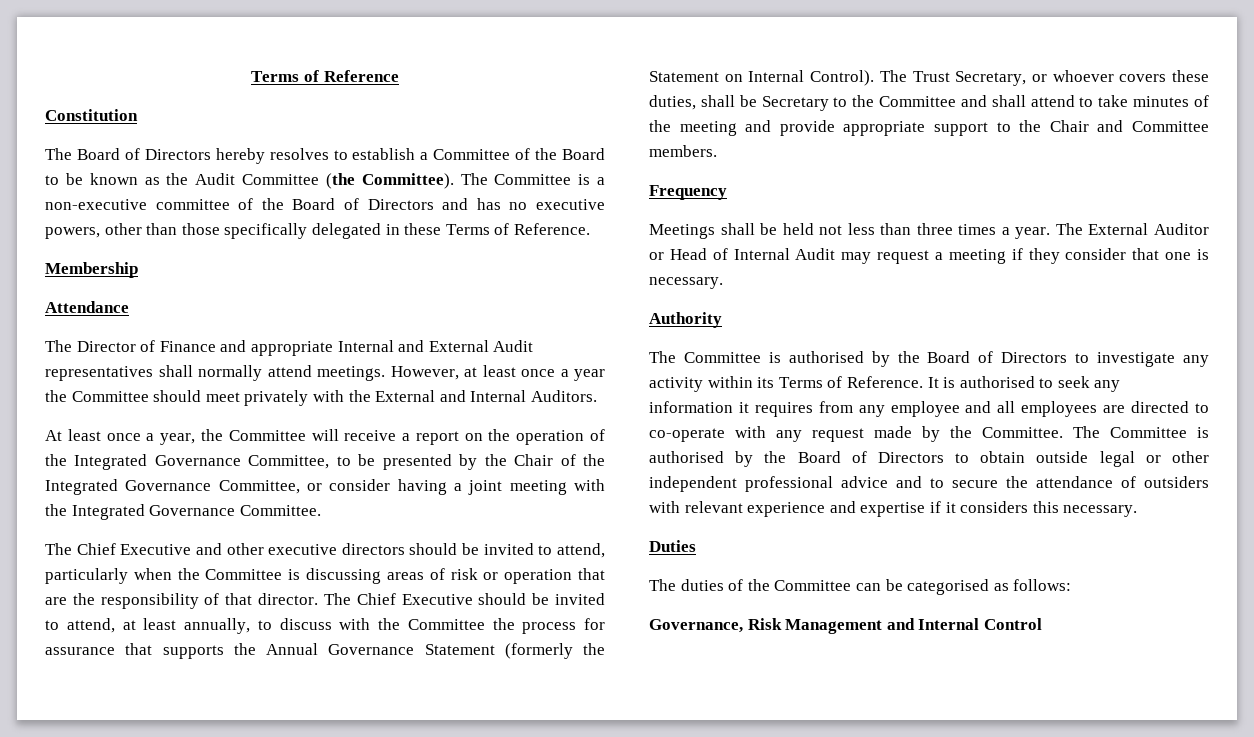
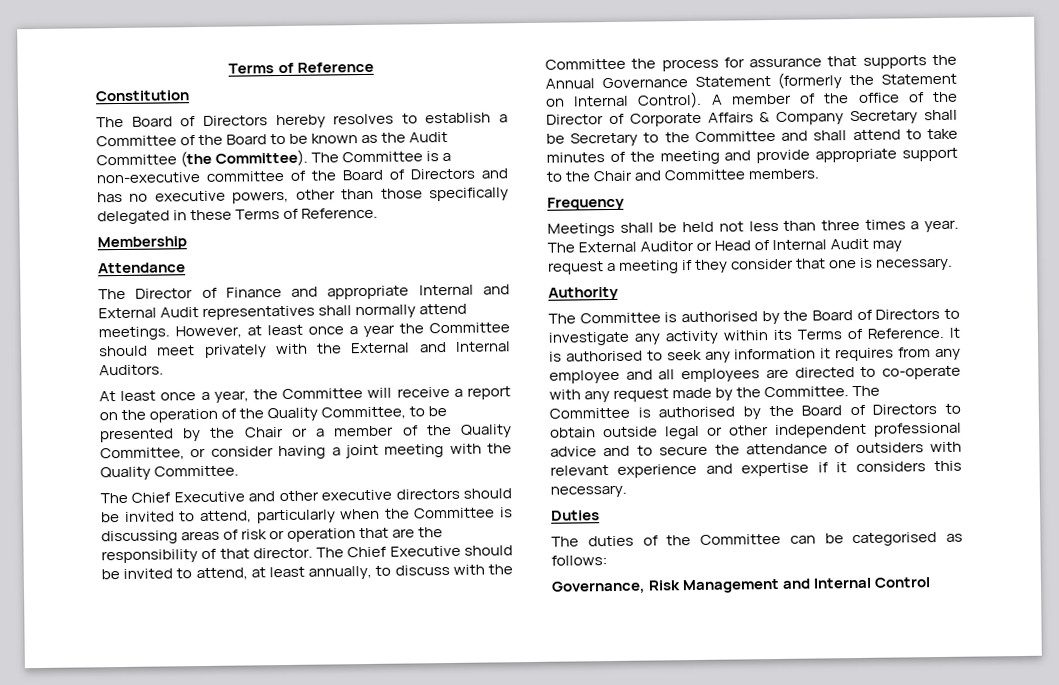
[74,454,241,470] Integrated Governance -> [267,407,319,422] Quality
[560,454,605,466] [45,479,212,495] of the Integrated Governance -> [291,424,513,438] or a member of the Quality
[71,504,236,520] Integrated Governance -> [100,466,151,481] Quality
[879,70,1209,86] [649,95,696,110] The Trust Secretary, or whoever covers these duties, -> [710,91,958,105] [546,110,919,127] A member of the office of the Director of Corporate Affairs & Company Secretary

